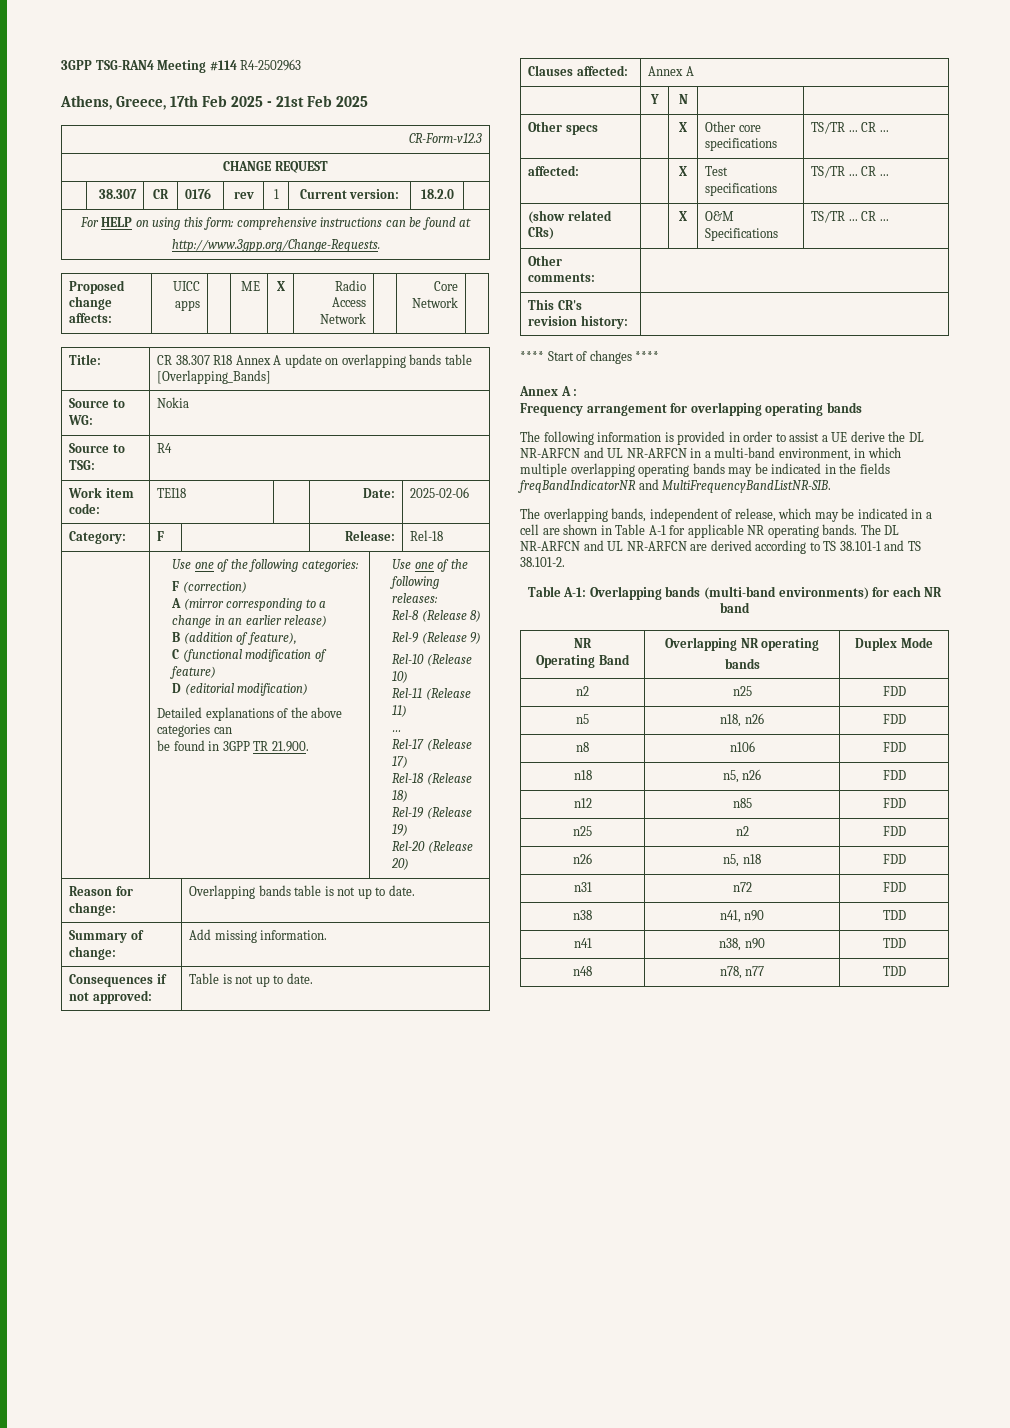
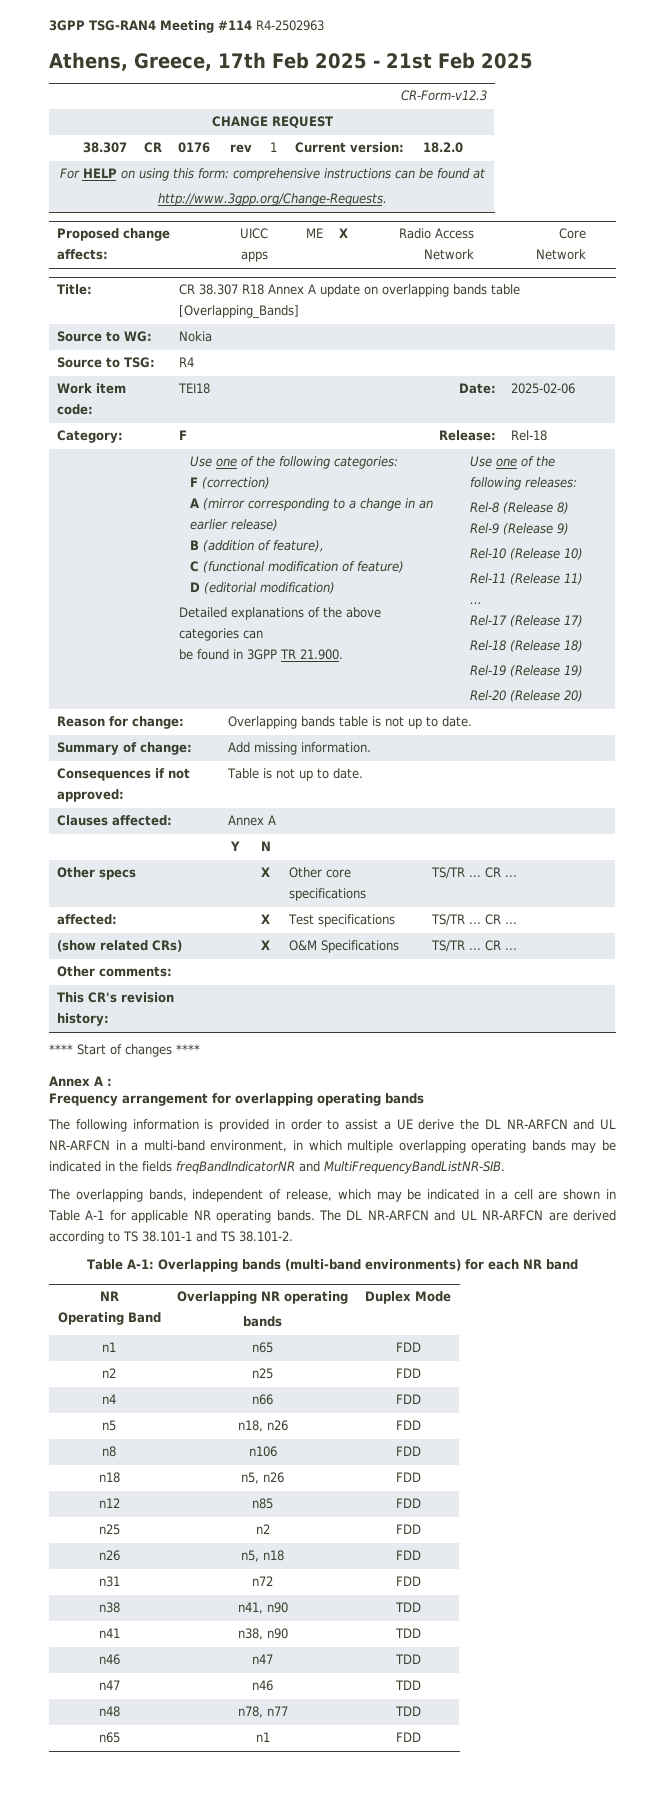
(933, 642) none -> [102,1342,116,1352] [252,1342,273,1353] [395,1342,421,1352] // n1 | n65 | FDD
(906, 691) none -> [102,1394,116,1404] [252,1394,273,1405] [395,1394,421,1404] // n4 | n66 | FDD
(906, 943) none -> [98,1654,120,1665] [252,1654,273,1664] [394,1654,421,1664] [98,1680,120,1690] [252,1680,273,1691] [394,1680,421,1690] // n46 | n47 | TDD // n47 | n46 | TDD
(906, 971) none -> [98,1732,120,1743] [255,1732,270,1742] [395,1732,421,1742] // n65 | n1 | FDD

